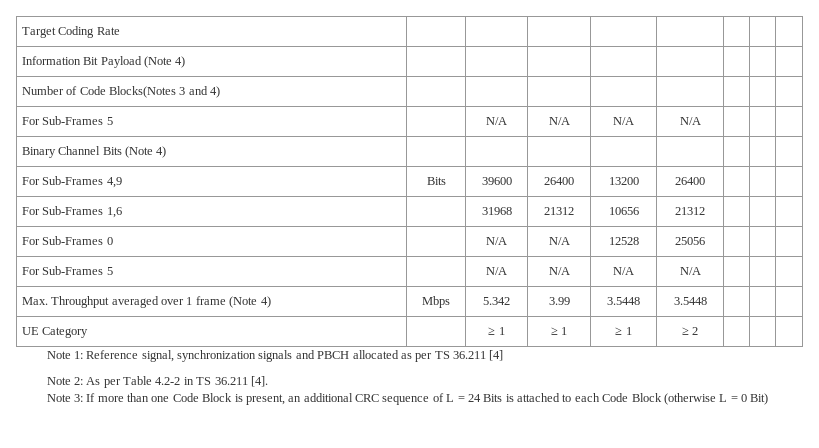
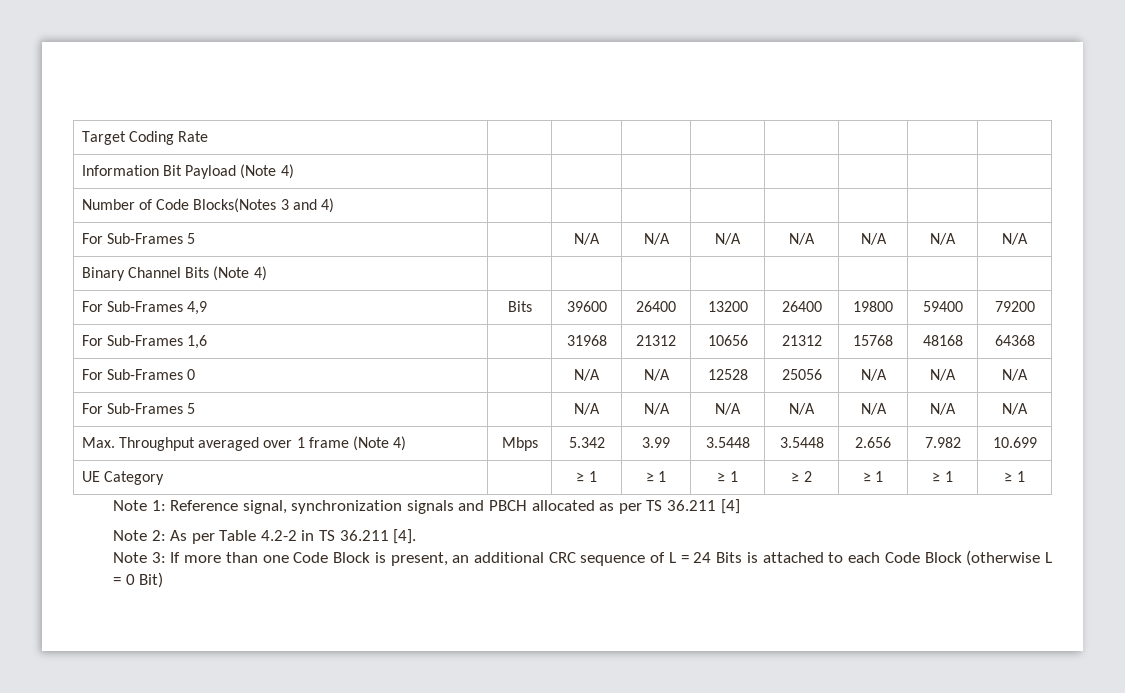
(701, 121) | | -> [860,233,887,245] [930,233,956,245] [1002,233,1028,245] N/A | N/A | N/A
(705, 181) | | -> [853,301,893,312] [922,301,963,312] [994,301,1035,312] 19800 | 59400 | 79200
(705, 211) | | -> [853,335,893,346] [922,335,963,346] [994,335,1035,346] 15768 | 48168 | 64368
[21,266,113,275] [486,267,507,275] [548,267,570,275] [613,267,634,275] [679,267,701,275] | | // For Sub-Frames 5 | | N/A | N/A | N/A | N/A | | | -> [860,369,887,381] [930,369,956,381] [1002,369,1028,381] [81,403,196,414] [574,403,600,415] [643,403,670,415] [715,403,741,415] [789,403,815,415] [860,403,887,415] [930,403,956,415] [1002,403,1028,415] N/A | N/A | N/A // For Sub-Frames 5 | | N/A | N/A | N/A | N/A | N/A | N/A | N/A
(707, 301) | | -> [855,437,891,448] [924,437,961,448] [992,437,1037,448] 2.656 | 7.982 | 10.699
(699, 331) | | -> [862,471,884,482] [932,471,953,482] [1004,471,1025,482] ≥ 1 | ≥ 1 | ≥ 1

